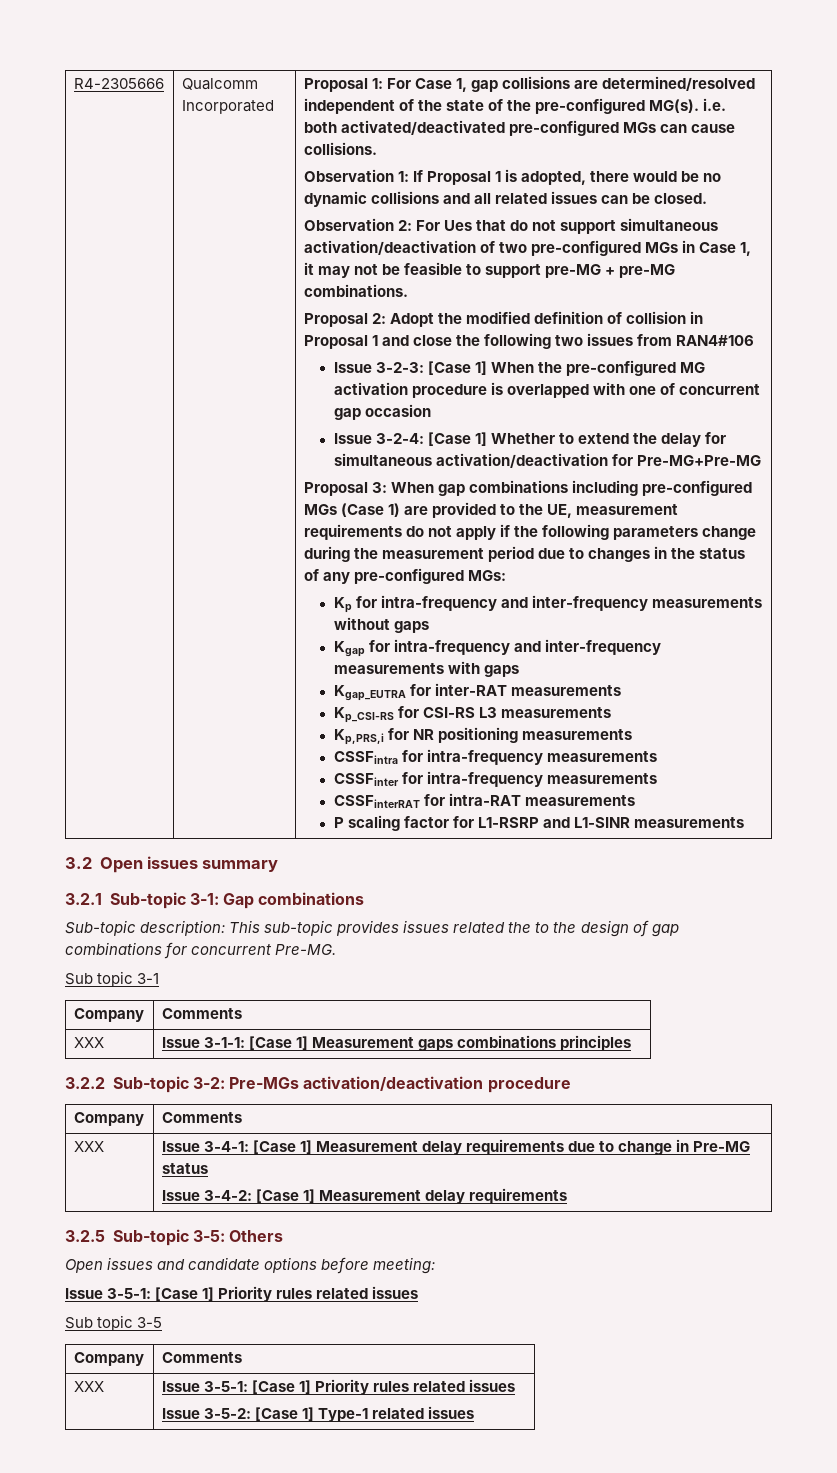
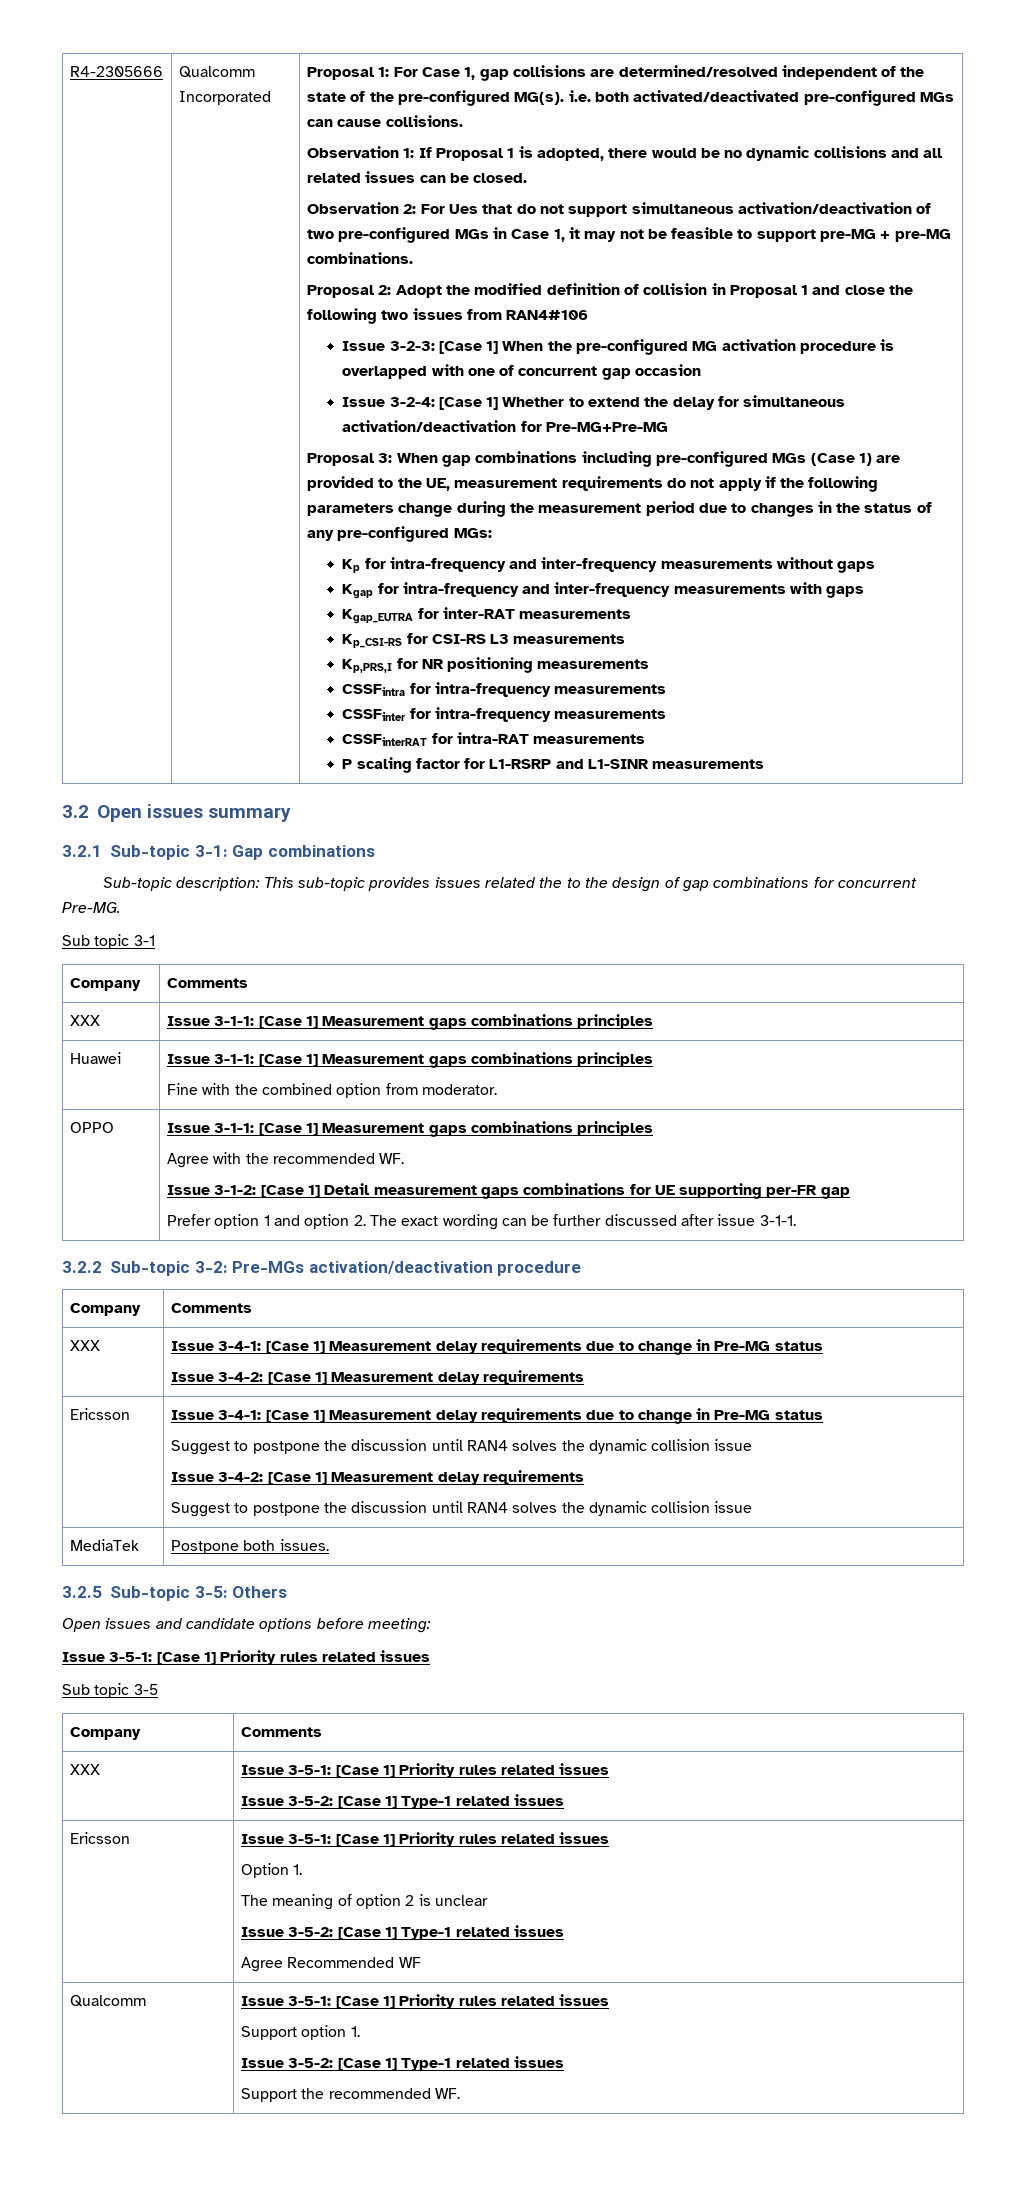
[333,729,384,745] Kp,PRS,i -> [342,659,393,673] Kp,PRS,I
(632, 1043) none -> [69,1052,121,1064] [166,1052,654,1068] [166,1083,497,1098] [69,1122,114,1133] [166,1121,654,1137] [166,1152,405,1168] [166,1183,850,1199] [166,1214,796,1230] // Huawei | Issue 3-1-1: [Case 1] Measurement gaps combinations principles // Fine with the combined option from moderator. // OPPO | Issue 3-1-1: [Case 1] Measurement gaps combinations principles // Agree with the recommended WF. // Issue 3-1-2: [Case 1] Detail measurement gaps combinations for UE supporting per-FR gap // Prefer option 1 and option 2. The exact wording can be further discussed after issue 3-1-1.
(568, 1196) none -> [69,1408,130,1420] [170,1408,823,1424] [170,1439,753,1455] [170,1470,584,1485] [170,1501,753,1517] [69,1539,139,1551] [170,1539,329,1554] // Ericsson | Issue 3-4-1: [Case 1] Measurement delay requirements due to change in Pre-MG status // Suggest to postpone the discussion until RAN4 solves the dynamic collision issue // Issue 3-4-2: [Case 1] Measurement delay requirements // Suggest to postpone the discussion until RAN4 solves the dynamic collision issue // MediaTek | Postpone both issues.
(475, 1412) none -> [69,1832,130,1844] [240,1832,610,1847] [240,1863,303,1878] [240,1894,488,1910] [240,1925,564,1940] [240,1957,421,1972] [69,1995,146,2007] [240,1994,610,2009] [240,2025,360,2040] [240,2056,564,2071] [240,2088,460,2102] // Ericsson | Issue 3-5-1: [Case 1] Priority rules related issues // Option 1. // The meaning of option 2 is unclear // Issue 3-5-2: [Case 1] Type-1 related issues // Agree Recommended WF // Qualcomm | Issue 3-5-1: [Case 1] Priority rules related issues // Support option 1. // Issue 3-5-2: [Case 1] Type-1 related issues // Support the recommended WF.

